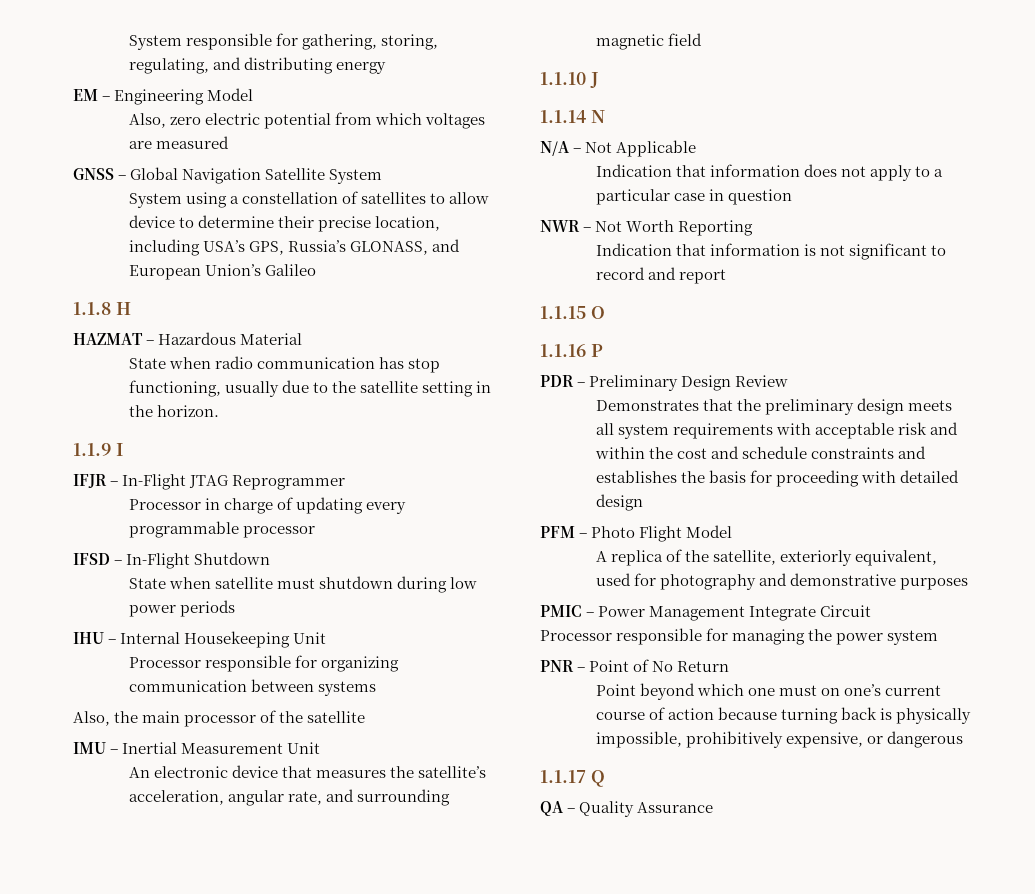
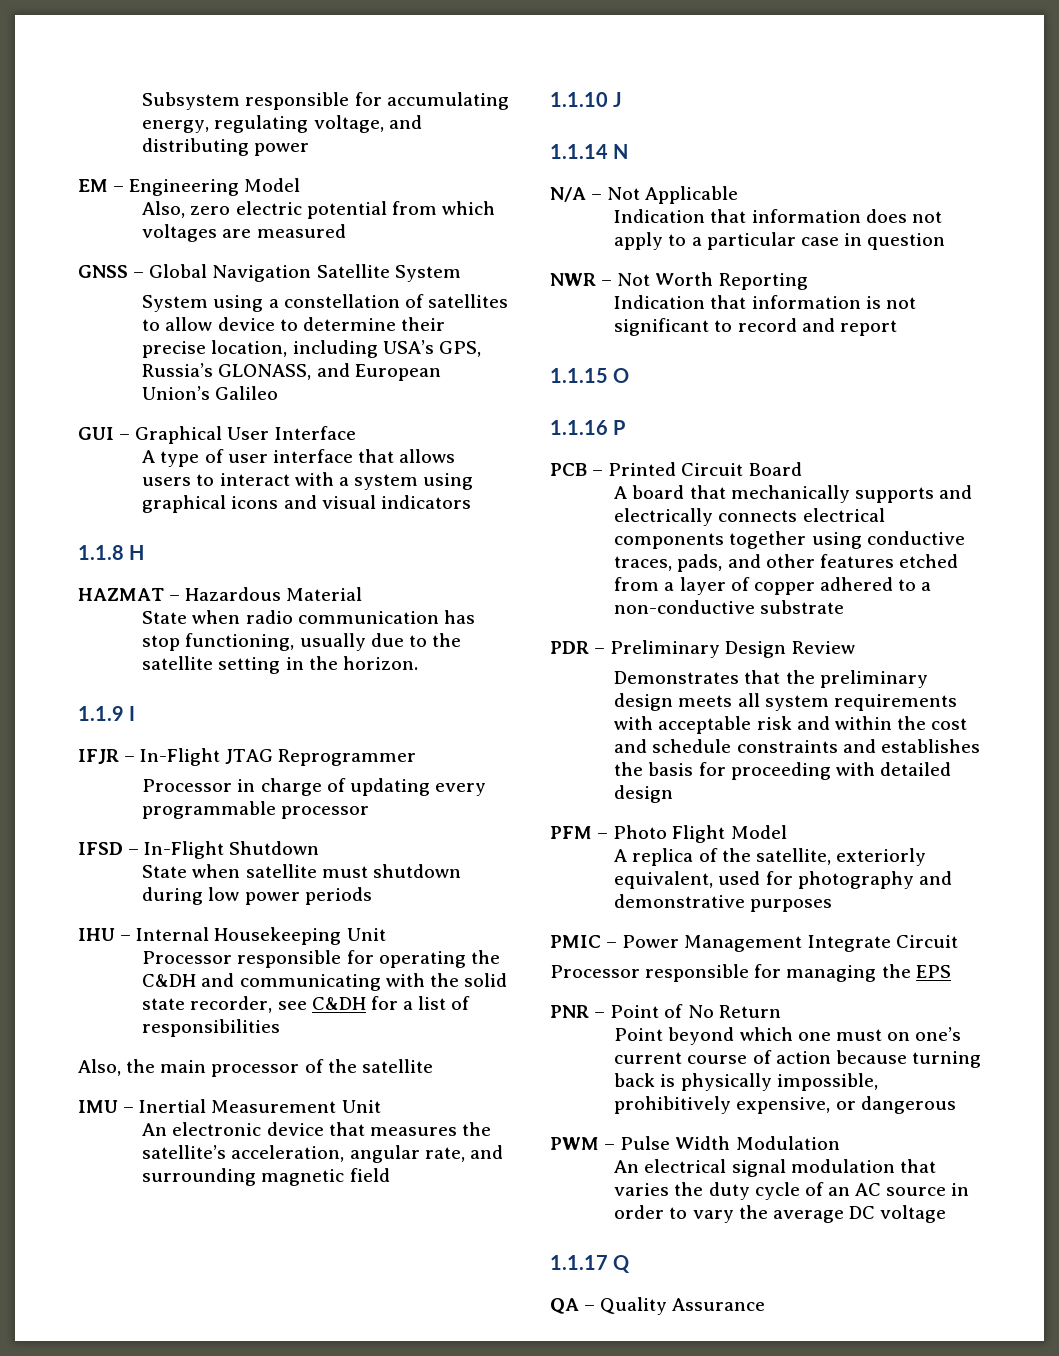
[128,33,439,50] [128,58,209,74] System responsible for gathering, storing, regulating, -> [142,92,509,110] [142,115,384,133] Subsystem responsible for accumulating energy, regulating voltage,
[336,62,387,74] energy -> [254,143,310,156] power
(317, 270) none -> [78,426,356,444] [142,449,456,467] [142,472,474,490] [142,495,471,513] // GUI – Graphical User Interface // A type of user interface that allows users to interact with a system using graphical icons and visual indicators
[321,656,400,672] [128,679,377,696] organizing communication between systems -> [378,950,500,968] [142,973,507,991] [142,996,471,1013] [142,1019,281,1037] operating the C&DH and communicating with the solid state recorder, see C&DH for a list of responsibilities
(603, 350) none -> [550,462,802,476] [614,485,972,503] [614,508,885,526] [614,531,965,549] [614,554,958,572] [614,577,932,595] [614,600,845,614] // PCB – Printed Circuit Board // A board that mechanically supports and electrically connects electrical components together using conductive traces, pads, and other features etched from a layer of copper adhered to a non-conductive substrate
[836,630,939,645] power system -> [915,965,951,978] EPS
(964, 739) none -> [550,1136,840,1150] [614,1159,936,1177] [614,1182,970,1200] [614,1205,947,1223] // PWM – Pulse Width Modulation // An electrical signal modulation that varies the duty cycle of an AC source in order to vary the average DC voltage

